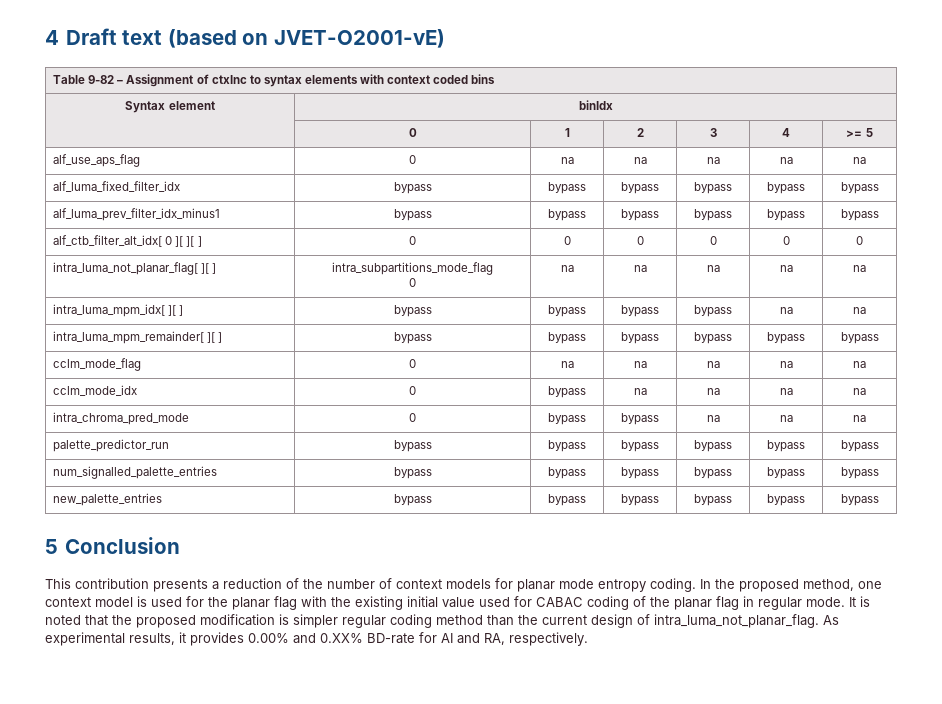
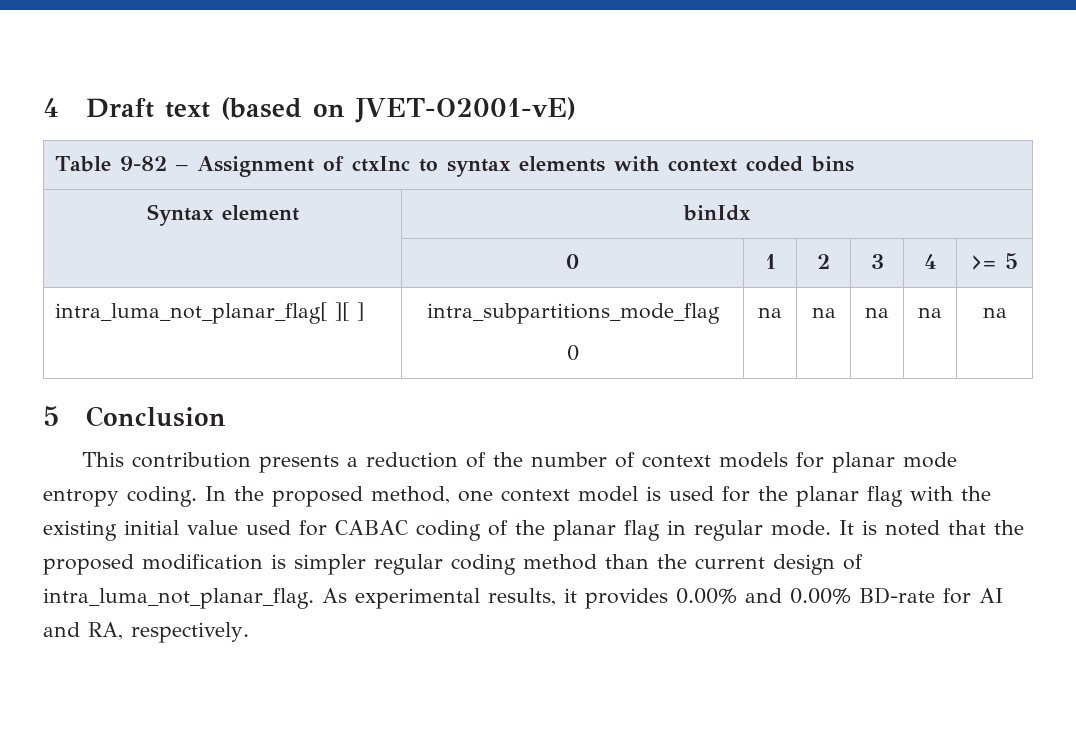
[53,154,141,167] [409,155,416,164] [560,157,574,164] [633,157,647,164] [706,157,720,164] [779,157,793,164] [853,157,866,164] [53,181,181,192] [393,182,432,194] [548,182,586,194] [621,182,659,194] [694,182,732,194] [767,182,805,194] [840,182,879,194] [53,208,221,221] [393,209,432,221] [548,209,586,221] [621,209,659,221] [694,209,732,221] [767,209,805,221] [840,209,879,221] [53,235,202,247] [409,236,416,245] [563,236,571,245] [636,236,644,245] [709,236,717,245] [782,236,790,245] [856,236,863,245] // alf_use_aps_flag | 0 | na | na | na | na | na // alf_luma_fixed_filter_idx | bypass | bypass | bypass | bypass | bypass | bypass // alf_luma_prev_filter_idx_minus1 | bypass | bypass | bypass | bypass | bypass | bypass // alf_ctb_filter_alt_idx[ 0 ][ ][ ] | 0 | 0 | 0 | 0 | 0 | 0 -> (1018, 261) none
[53,304,184,317] [393,305,432,317] [548,305,586,317] [621,305,659,317] [694,305,732,317] [779,307,793,314] [853,307,866,314] [53,331,223,344] [393,332,432,344] [548,332,586,344] [621,332,659,344] [694,332,732,344] [767,332,805,344] [840,332,879,344] [53,358,142,371] [409,359,416,368] [560,361,574,368] [633,361,647,368] [706,361,720,368] [779,361,793,368] [853,361,866,368] [53,385,138,396] [409,386,416,395] [548,386,586,398] [633,388,647,395] [706,388,720,395] [779,388,793,395] [853,388,866,395] [53,412,190,425] [409,413,416,422] [548,413,586,425] [621,413,659,425] [706,415,720,422] [779,415,793,422] [853,415,866,422] [53,439,170,452] [393,440,432,452] [548,440,586,452] [621,440,659,452] [694,440,732,452] [767,440,805,452] [840,440,879,452] [53,466,218,479] [393,467,432,479] [548,467,586,479] [621,467,659,479] [694,467,732,479] [767,467,805,479] [840,467,879,479] [53,493,163,506] [393,494,432,506] [548,494,586,506] [621,494,659,506] [694,494,732,506] [767,494,805,506] [840,494,879,506] // intra_luma_mpm_idx[ ][ ] | bypass | bypass | bypass | bypass | na | na // intra_luma_mpm_remainder[ ][ ] | bypass | bypass | bypass | bypass | bypass | bypass // cclm_mode_flag | 0 | na | na | na | na | na // cclm_mode_idx | 0 | bypass | na | na | na | na // intra_chroma_pred_mode | 0 | bypass | bypass | na | na | na // palette_predictor_run | bypass | bypass | bypass | bypass | bypass | bypass // num_signalled_palette_entries | bypass | bypass | bypass | bypass | bypass | bypass // new_palette_entries | bypass | bypass | bypass | bypass | bypass | bypass -> (1007, 312) none
[320,633,363,643] 0.XX% -> [790,588,851,604] 0.00%

